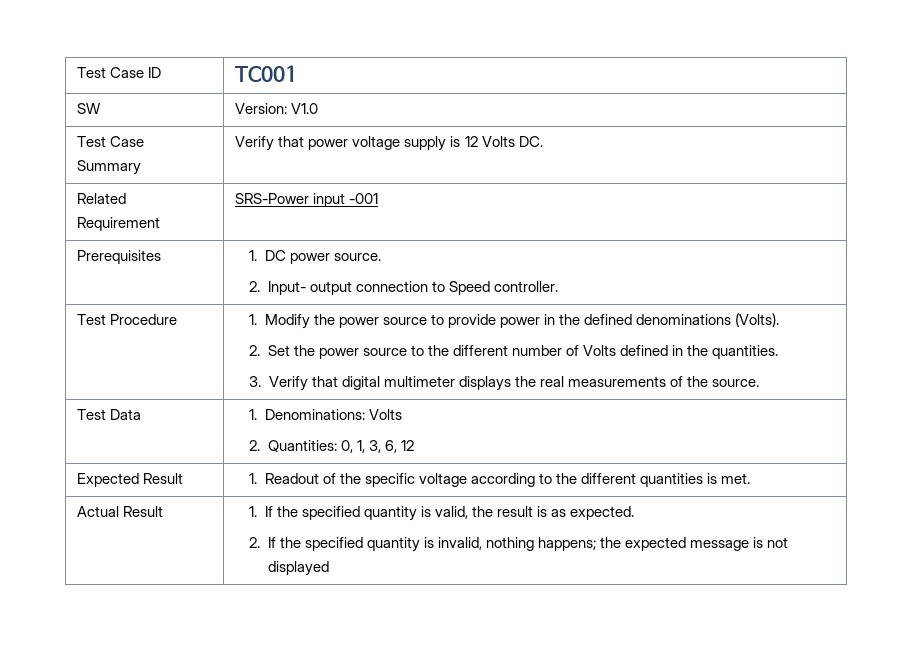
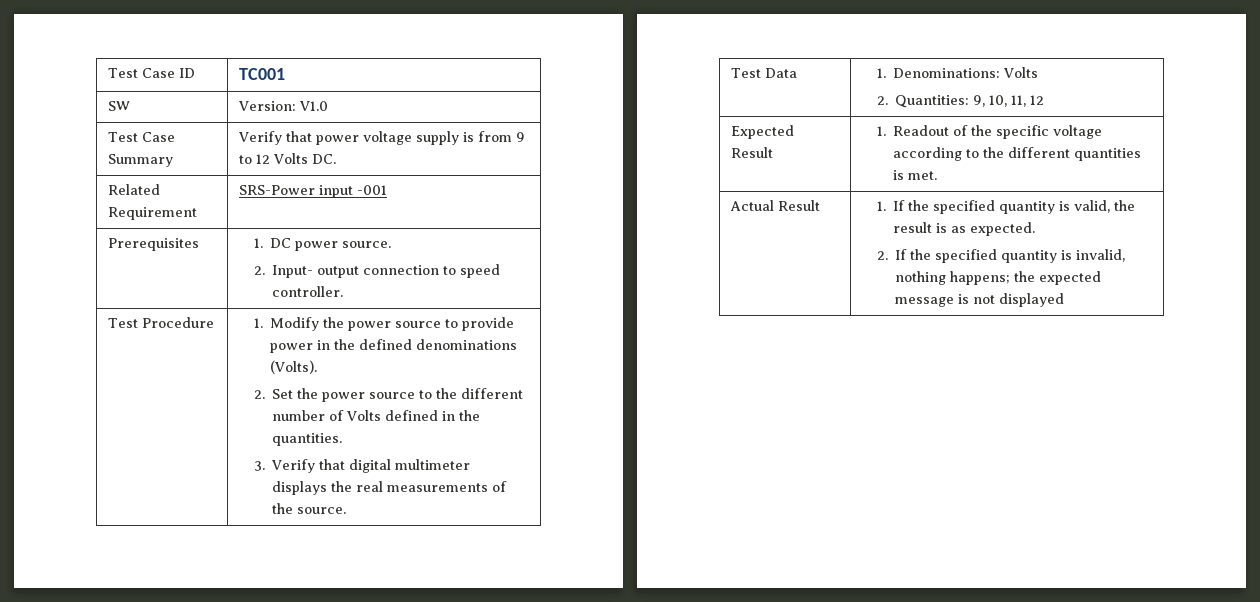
(461, 141) none -> [478,131,526,142] [239,155,253,164] from 9 to
[448,281,490,295] Speed -> [460,264,501,278] speed
[340,440,397,453] 0, 1, 3, 6, -> [973,95,1027,107] 9, 10, 11,

